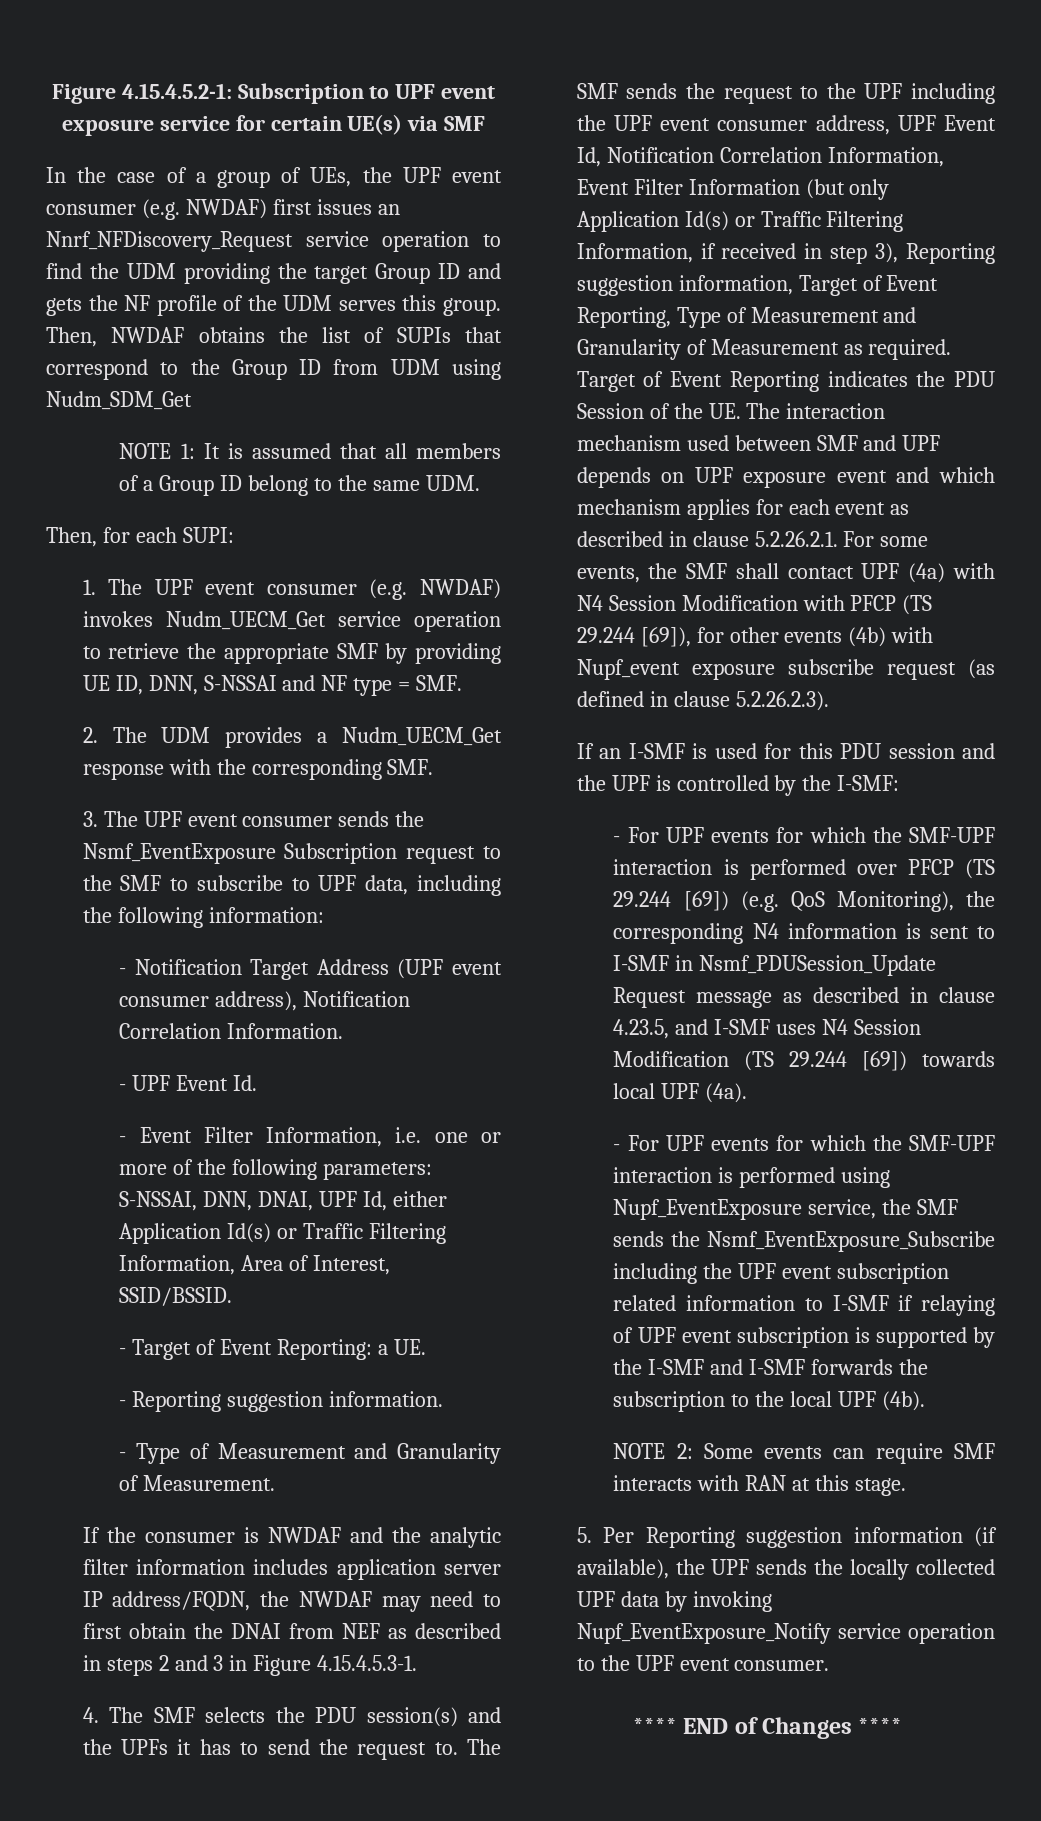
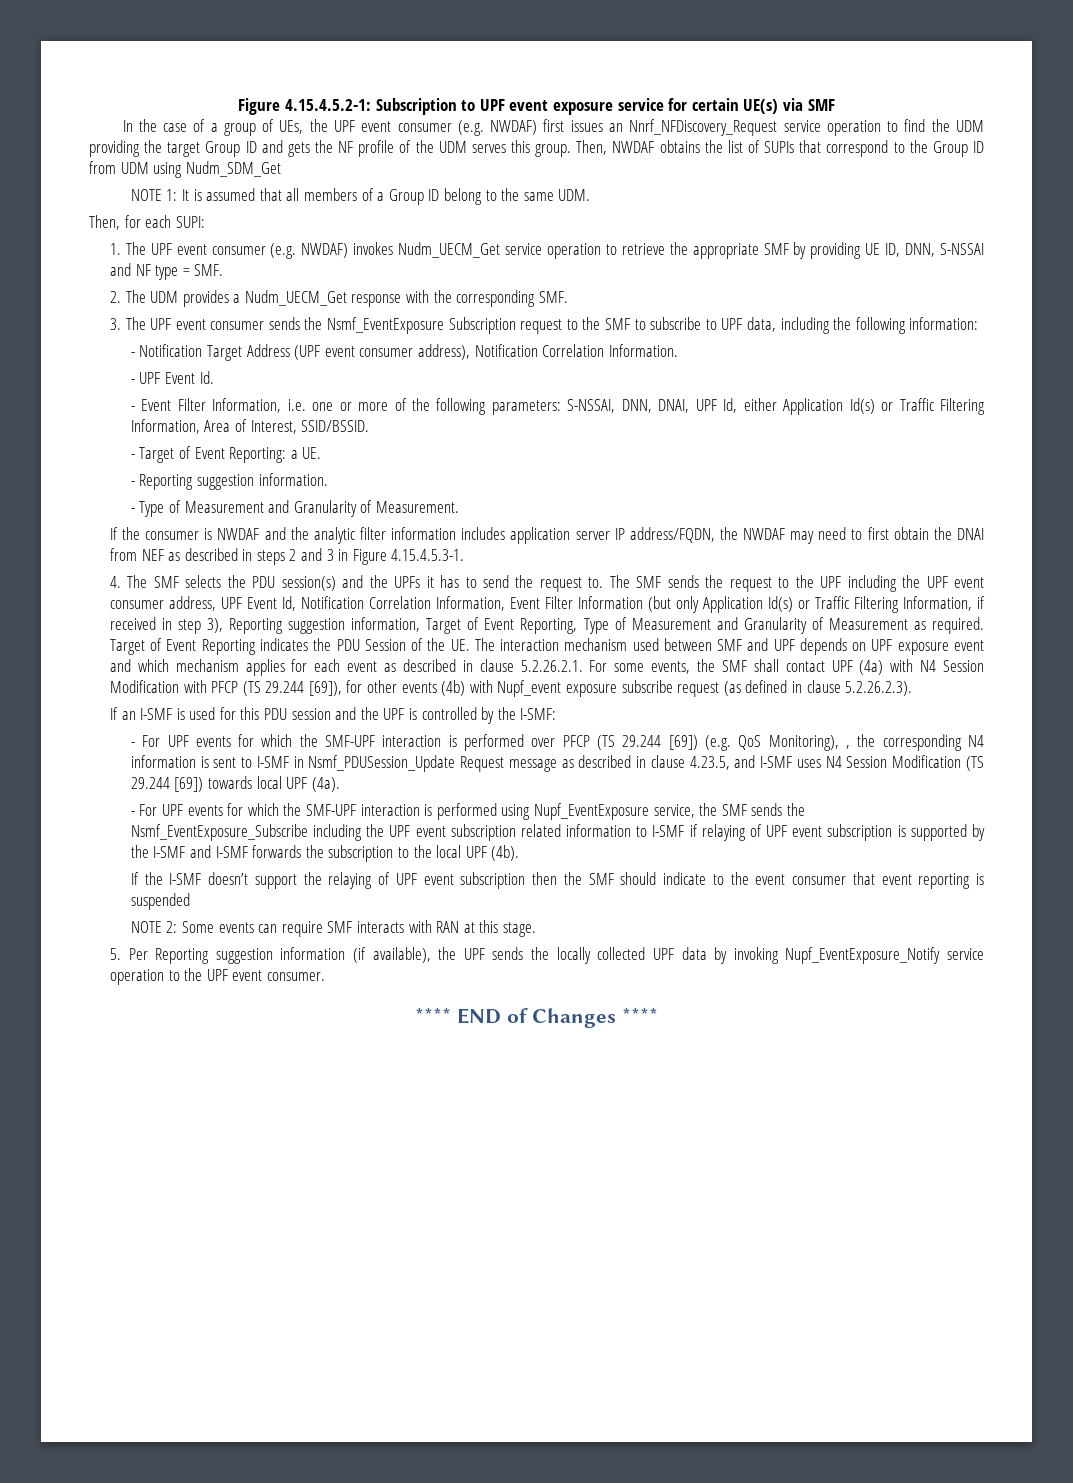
(954, 901) none -> [846,745,851,749] ,
(926, 1401) none -> [130,872,985,889] [130,893,190,910] // If the I-SMF doesn’t support the relaying of UPF event subscription then the SMF should indicate to the event consumer that event reporting is suspended

